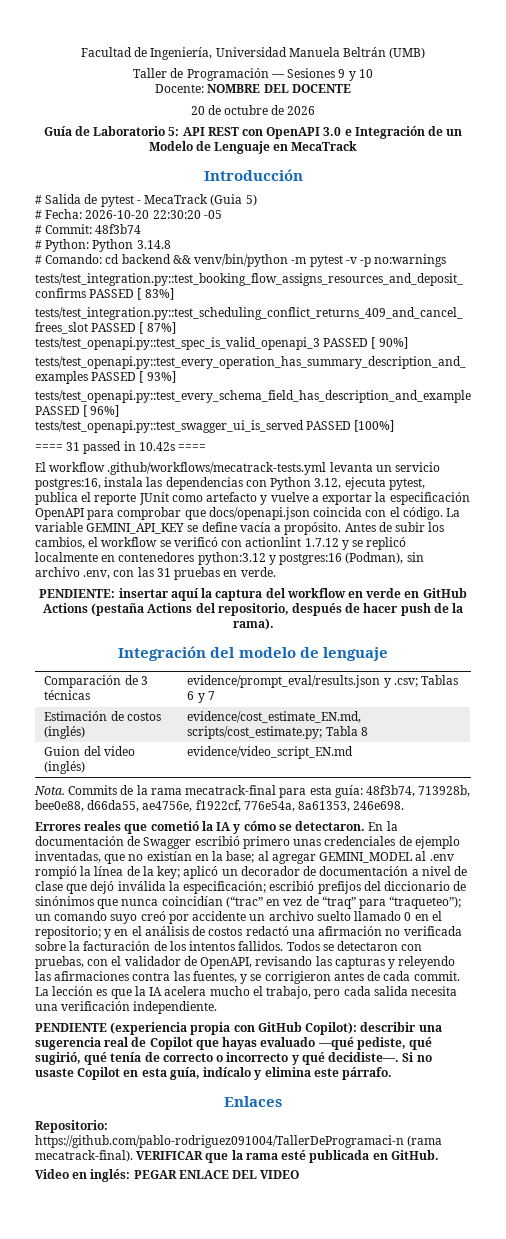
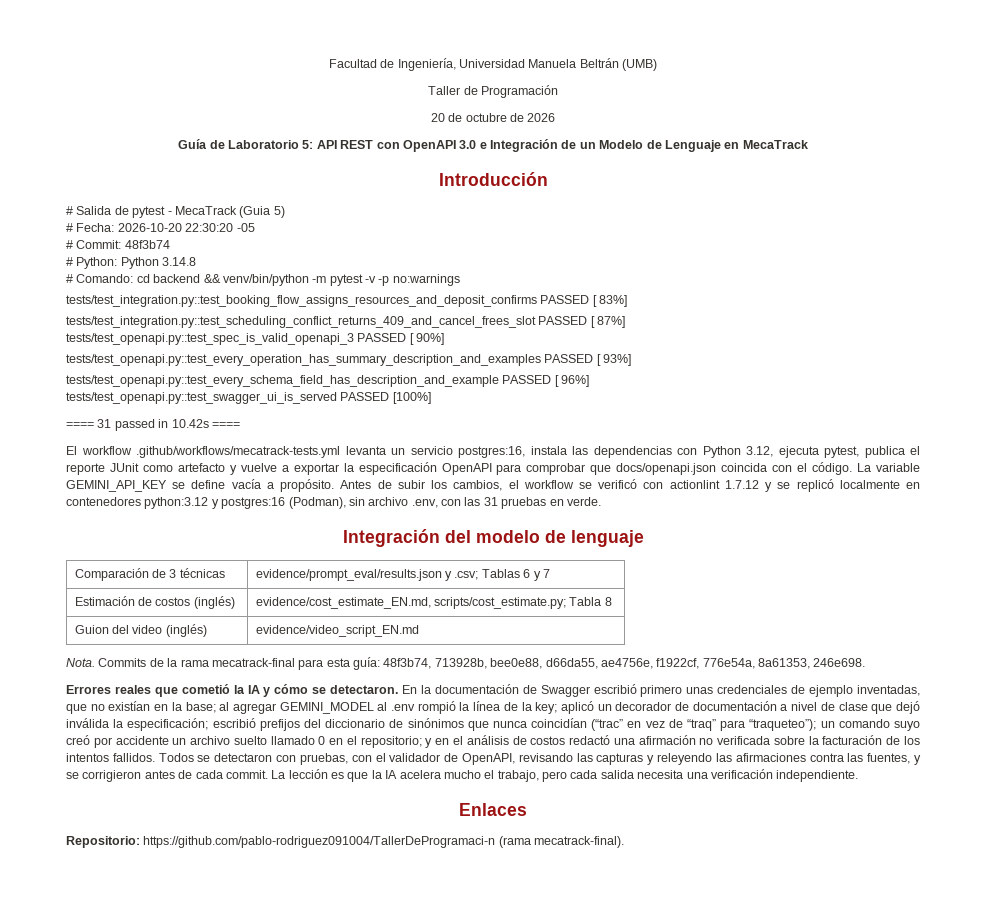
[270,68,373,81] [155,84,351,93] — Sesiones 9 y 10 // Docente: NOMBRE DEL DOCENTE -> (558, 91) none
[39,588,467,601] [42,603,464,616] [232,618,274,630] // PENDIENTE: insertar aquí la captura del workflow en verde en GitHub Actions (pestaña Actions del repositorio, después de hacer push de la rama). -> (601, 501) none
[35,1022,442,1035] [35,1037,433,1050] [35,1052,432,1065] [35,1067,393,1080] // PENDIENTE (experiencia propia con GitHub Copilot): describir una sugerencia real de Copilot que hayas evaluado —qué pediste, qué sugirió, qué tenía de correcto o incorrecto y qué decidiste—. Si no usaste Copilot en esta guía, indícalo y elimina este párrafo. -> (859, 776) none
[136,1150,439,1163] [35,1169,300,1182] VERIFICAR que la rama esté publicada en GitHub. // Video en inglés: PEGAR ENLACE DEL VIDEO -> (625, 842) none

